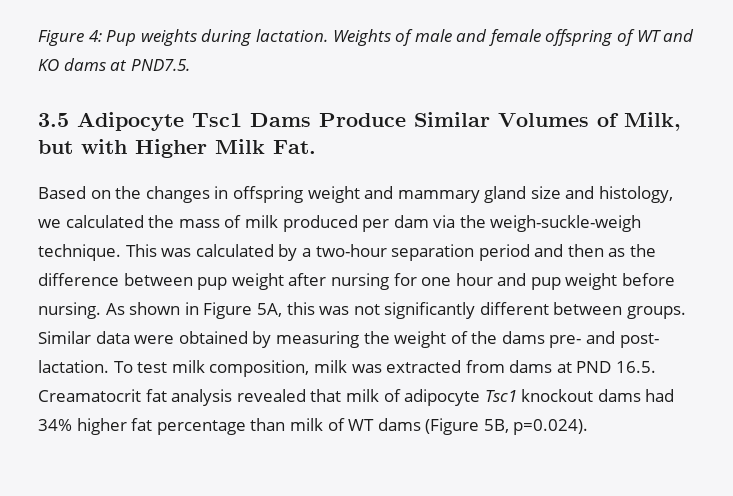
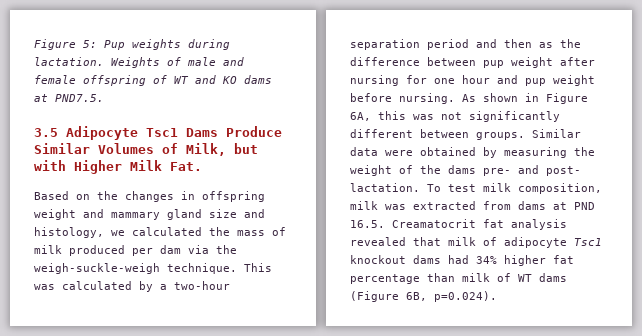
[38,30,102,46] Figure 4: -> [34,39,97,50] Figure 5:
[256,303,282,317] 5A, -> [350,112,371,121] 6A,
[483,419,509,433] 5B, -> [406,292,427,301] 6B,

